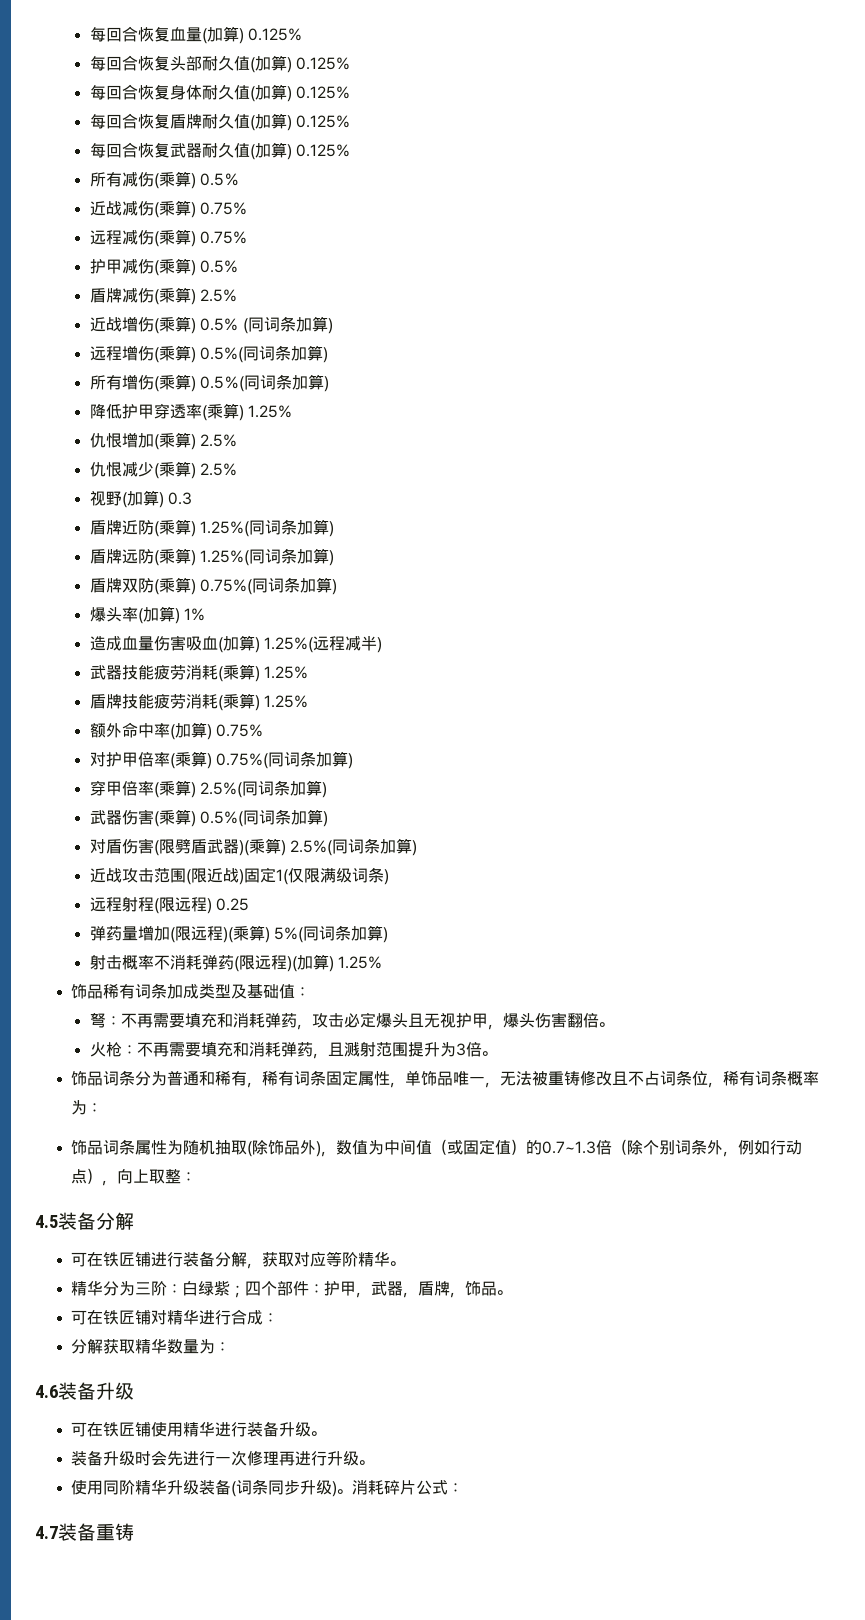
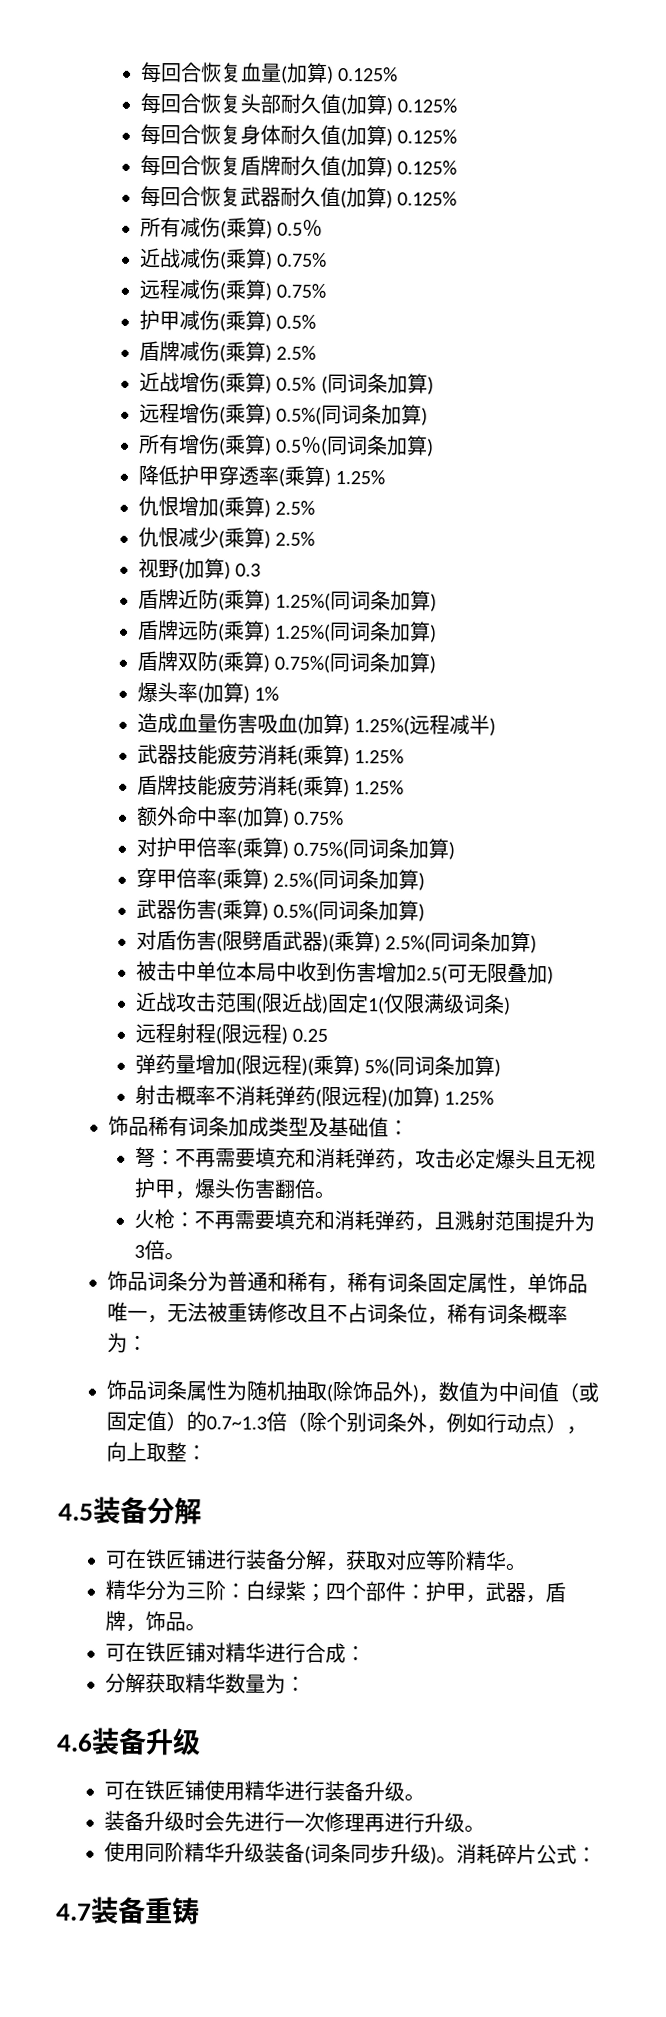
(418, 848) none -> [135,960,554,985] // 被击中单位本局中收到伤害增加2.5(可无限叠加)

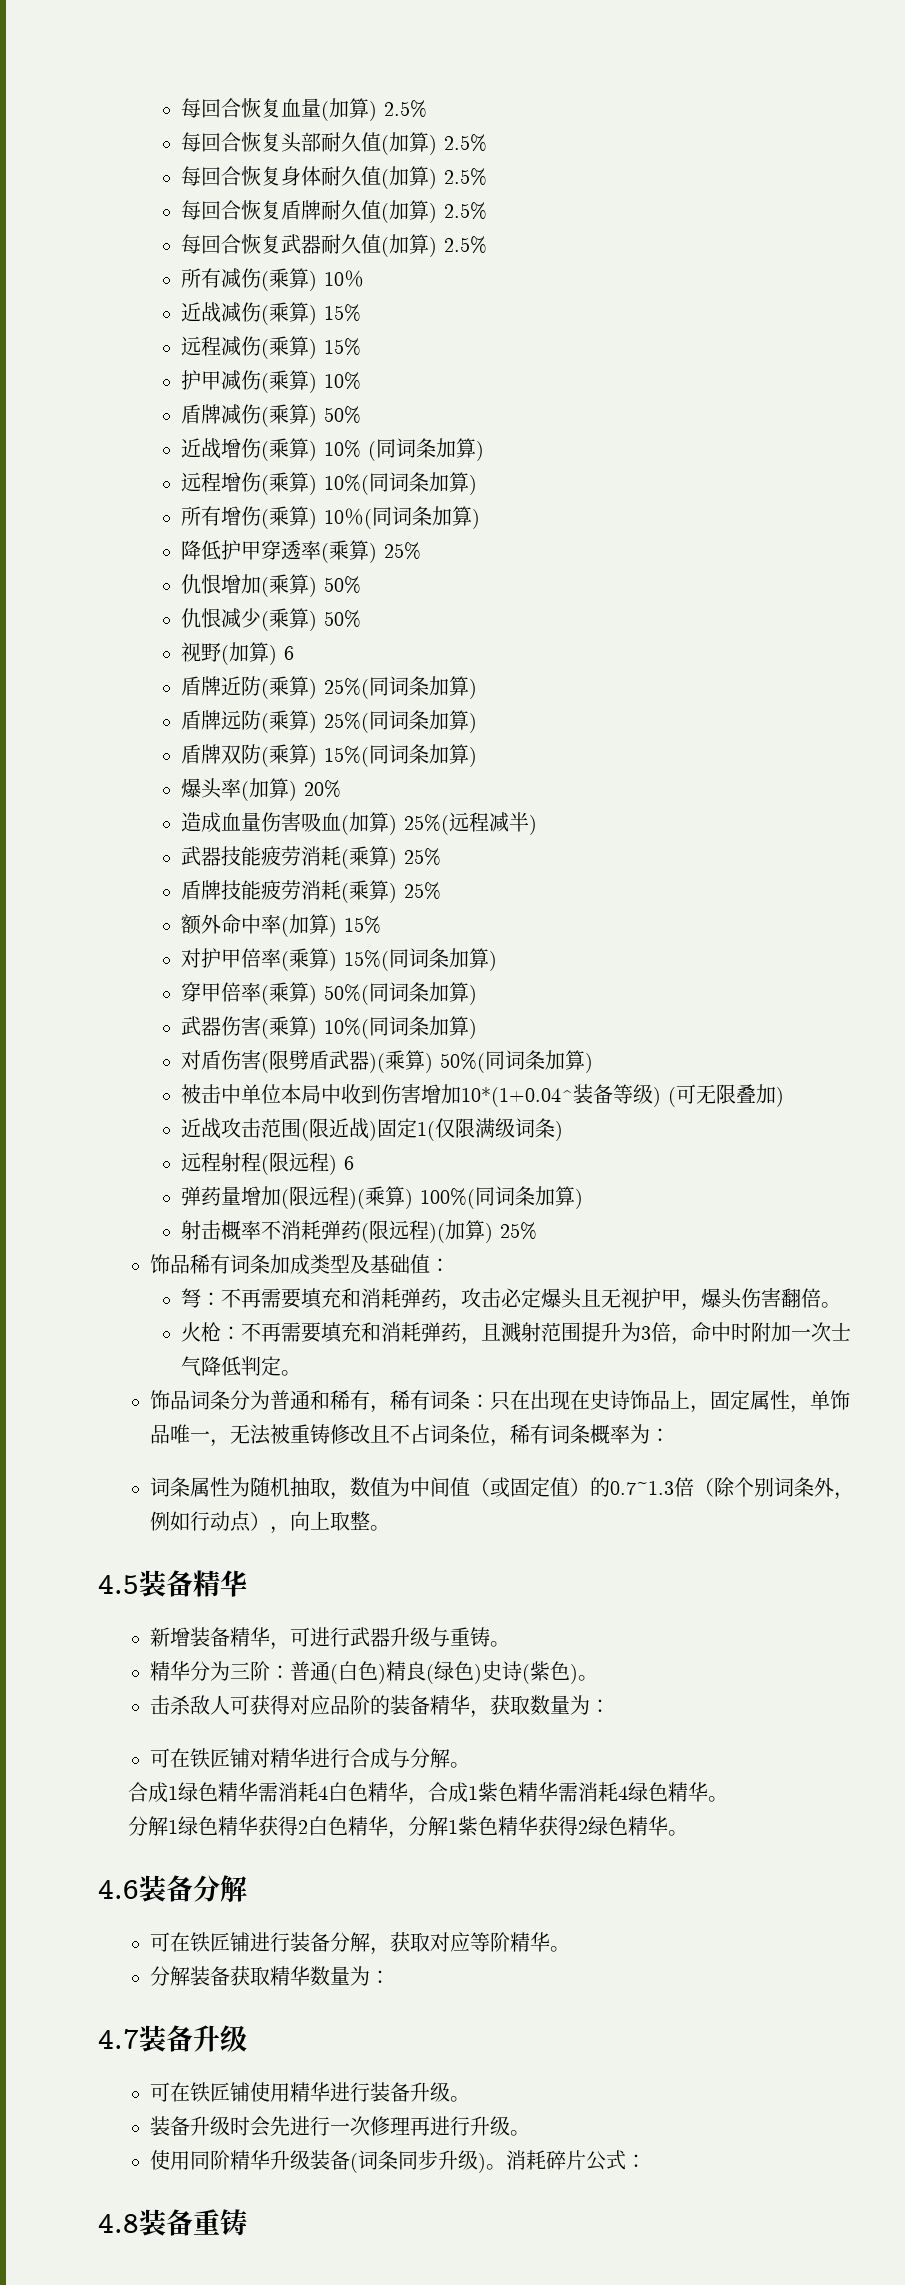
[338,67,399,82] 0.125% -> [383,100,427,118] 2.5%
[397,98,458,113] 0.125% -> [443,134,487,152] 2.5%
[397,129,458,144] 0.125% -> [443,168,487,186] 2.5%
[397,160,458,175] 0.125% -> [443,202,487,220] 2.5%
[397,191,458,206] 0.125% -> [443,236,487,254] 2.5%
[277,222,304,236] 0.5 -> [323,272,344,286] 10
[277,252,328,267] 0.75% -> [323,304,361,322] 15%
[276,283,327,298] 0.75% -> [323,338,361,356] 15%
[276,314,317,329] 0.5% -> [323,372,361,390] 10%
[276,345,317,360] 2.5% -> [323,406,361,424] 50%
[276,376,317,391] 0.5% -> [323,440,361,458] 10%
[276,406,323,425] 0.5%( -> [323,474,369,495] 10%(
[276,439,303,453] 0.5 -> [323,510,344,524] 10
[335,470,386,485] 1.25% -> [383,542,421,560] 25%
[275,500,316,515] 2.5% -> [323,576,361,594] 50%
[275,531,316,546] 2.5% -> [323,610,361,628] 50%
[235,563,262,577] 0.3 -> [283,646,294,660] 6
[275,592,332,611] 1.25%( -> [323,678,369,699] 25%(
[274,623,332,642] 1.25%( -> [323,712,369,733] 25%(
[274,654,331,673] 0.75%( -> [323,746,369,767] 15%(
[254,686,280,701] 1% -> [303,780,341,798] 20%
[354,717,411,736] 1.25%( -> [403,814,449,835] 25%(
[354,749,405,764] 1.25% -> [403,848,441,866] 25%
[354,780,405,795] 1.25% -> [403,882,441,900] 25%
[293,810,345,826] 0.75% -> [343,916,381,934] 15%
[293,840,350,860] 0.75%( -> [343,950,389,971] 15%(
[273,871,320,890] 2.5%( -> [323,984,369,1005] 50%(
[273,902,320,921] 0.5%( -> [323,1018,369,1039] 10%(
[385,934,432,953] 2.5%( -> [439,1052,485,1073] 50%(
[415,965,448,984] 2.5( -> [460,1084,676,1107] 10*(1+0.04^装备等级) (
[292,1028,329,1042] 0.25 -> [343,1156,354,1170] 6
[364,1058,396,1077] 5%( -> [419,1188,475,1209] 100%(
[444,1090,495,1105] 1.25% -> [499,1222,537,1240] 25%
(165, 1250) none -> [670,1322,851,1345] [180,1356,281,1376] ，命中时附加一次士气降低判定
(429, 1282) none -> [470,1390,711,1413] ：只在出现在史诗饰品上，
[106,1379,148,1401] 饰品 -> (671, 1435) none
[326,1381,420,1403] (除饰品外) -> (331, 1487) none
[186,1445,208,1461] [58,1503,94,1521] ： // 4.5 -> [370,1525,391,1531] [98,1570,247,1597] [150,1627,511,1650] [150,1661,599,1684] [150,1695,611,1718] [150,1748,471,1769] [128,1782,729,1805] [128,1816,689,1839] [98,1880,139,1899] 。 // 4.5装备精华 // 新增装备精华，可进行武器升级与重铸。 // 精华分为三阶：普通(白色)精良(绿色)史诗(紫色)。 // 击杀敌人可获得对应品阶的装备精华，获取数量为： // 可在铁匠铺对精华进行合成与分解。 // 合成1绿色精华需消耗4白色精华，合成1紫色精华需消耗4绿色精华。 // 分解1绿色精华获得2白色精华，分解1紫色精华获得2绿色精华。 // 4.6
[105,1579,567,1604] [105,1610,207,1633] [105,1641,367,1664] [105,1672,147,1693] // 精华分为三阶：白绿紫；四个部件：护甲，武器，盾牌，饰品。 // 可在铁匠铺对精华进行合成： // 分解 -> [150,1966,231,1986] // 分解装备
[56,1733,93,1752] 4.6 -> [98,2029,139,2049] 4.7
[56,1903,92,1921] 4.7 -> [98,2214,139,2233] 4.8

